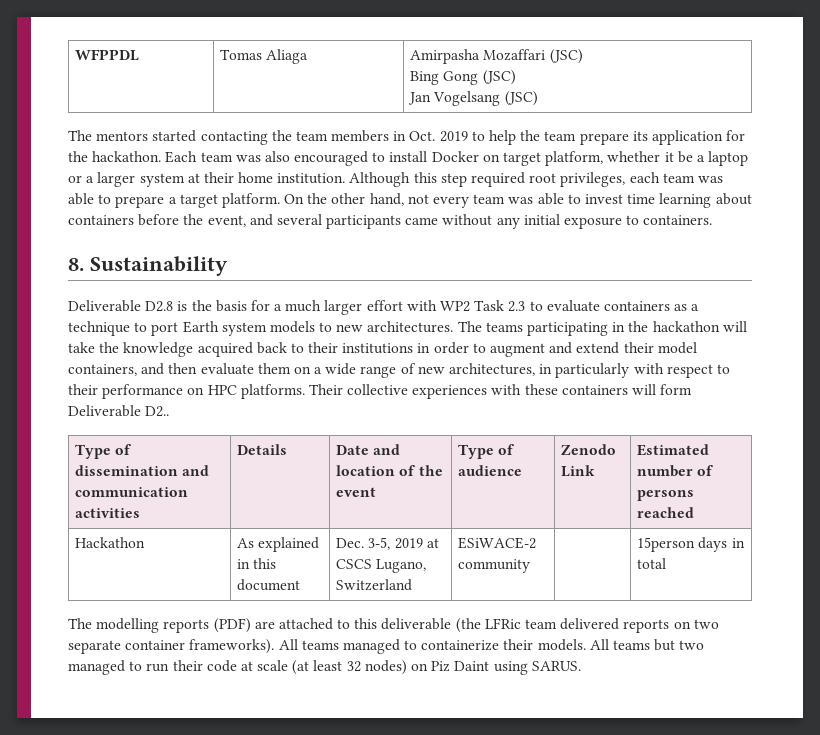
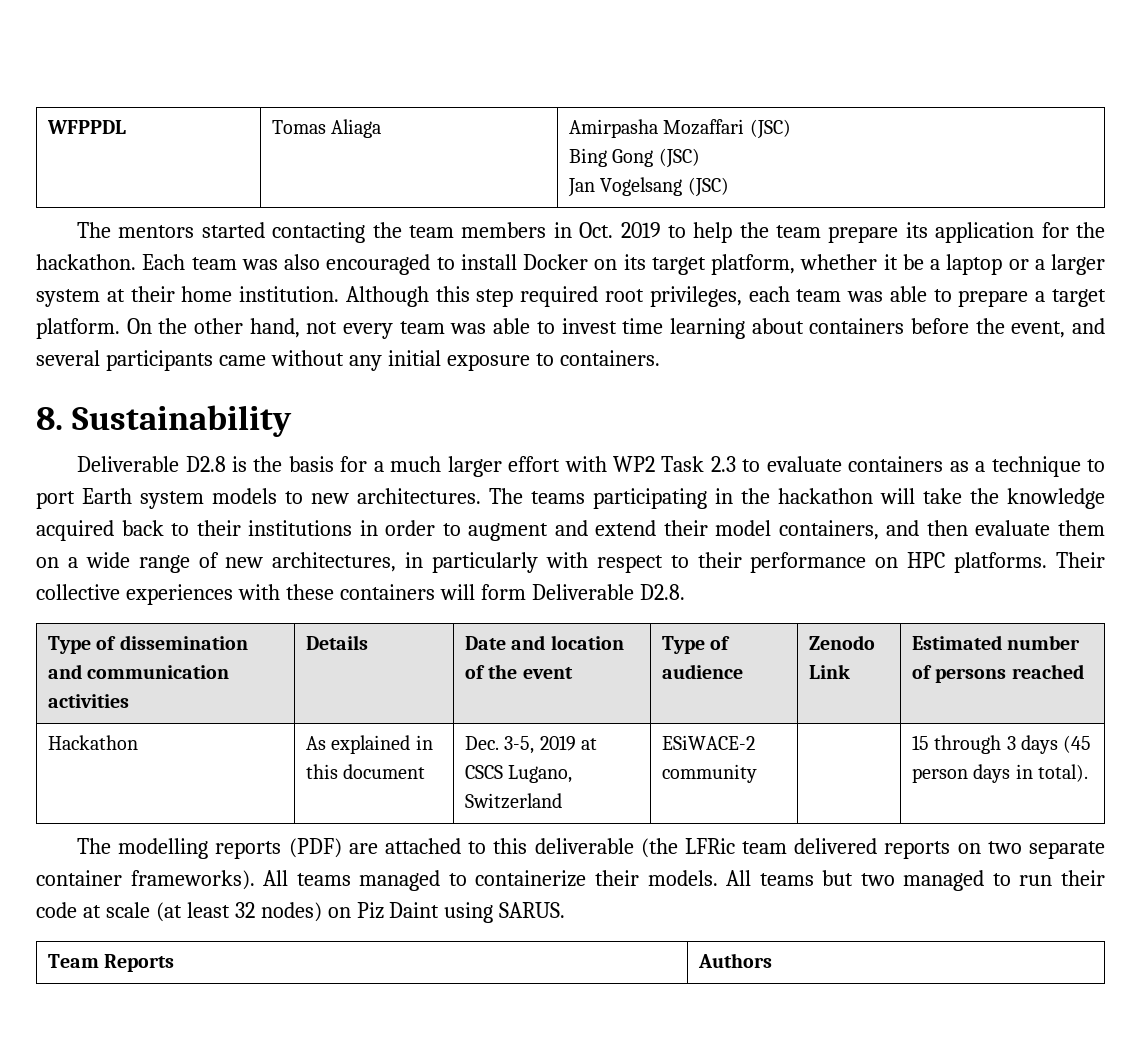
(500, 158) none -> [623,254,646,270] its
[145,406,170,417] D2.. -> [639,584,685,600] D2.8.
[637,537,696,552] 15person -> [911,735,1092,754] [911,768,968,783] 15 through 3 days (45 person
[637,558,667,569] total -> [1037,764,1088,782] total).
(581, 666) none -> [47,954,175,972] [697,953,772,968] // Team Reports | Authors

